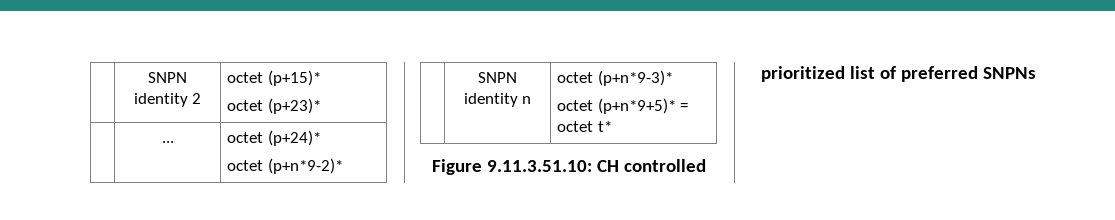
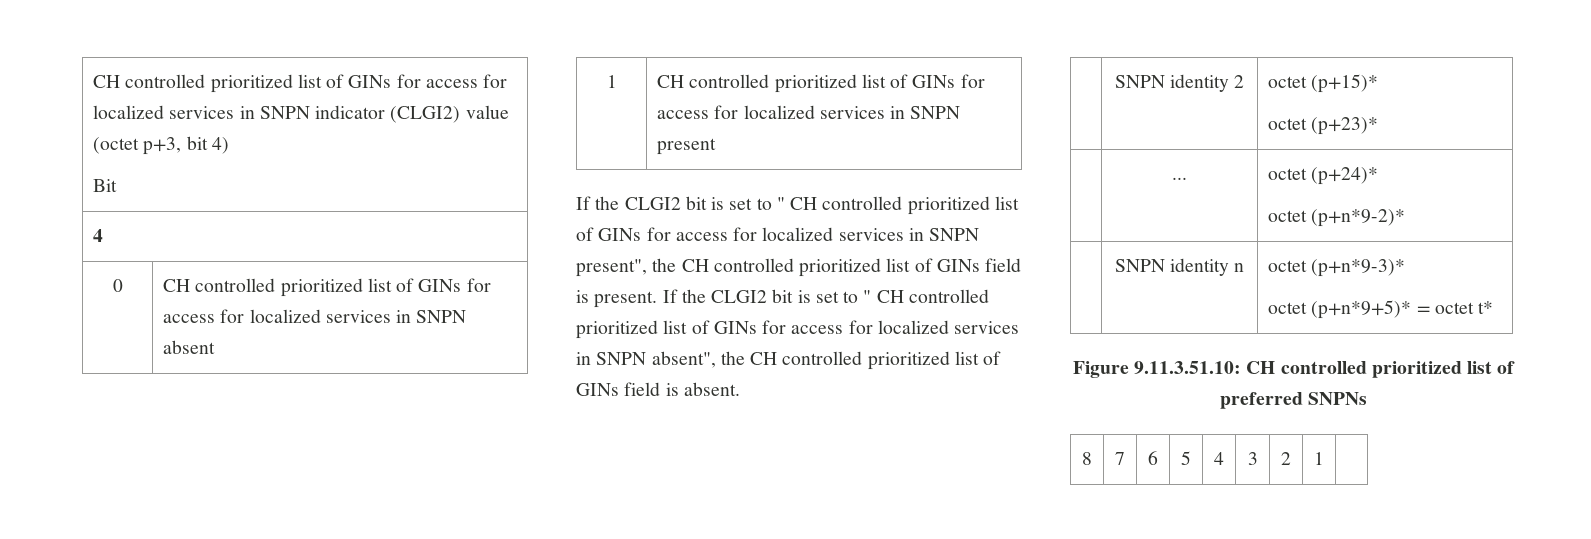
(148, 77) none -> [93,74,508,93] [93,105,509,123] [93,136,229,155] [93,179,118,192] [93,229,104,242] [112,279,123,292] [163,278,491,297] [163,309,467,323] [163,340,216,354] [606,75,617,88] [657,74,985,93] [657,105,961,119] [657,138,717,155] [576,196,1019,215] [576,227,980,241] [576,258,1022,277] [576,289,989,308] [576,320,1020,339] [576,351,1002,370] [576,382,740,396] CH controlled prioritized list of GINs for access for localized services in SNPN indicator (CLGI2) value (octet p+3, bit 4) // Bit // 4 // 0 | CH controlled prioritized list of GINs for access for localized services in SNPN absent // 1 | CH controlled prioritized list of GINs for access for localized services in SNPN present // If the CLGI2 bit is set to " CH controlled prioritized list of GINs for access for localized services in SNPN present", the CH controlled prioritized list of GINs field is present. If the CLGI2 bit is set to " CH controlled prioritized list of GINs for access for localized services in SNPN absent", the CH controlled prioritized list of GINs field is absent. //
(1036, 73) none -> [1082,452,1092,465] [1115,452,1125,465] [1148,451,1158,465] [1181,451,1191,465] [1214,452,1224,465] [1247,452,1258,465] [1281,452,1291,465] [1314,452,1324,465] // 8 | 7 | 6 | 5 | 4 | 3 | 2 | 1 |

